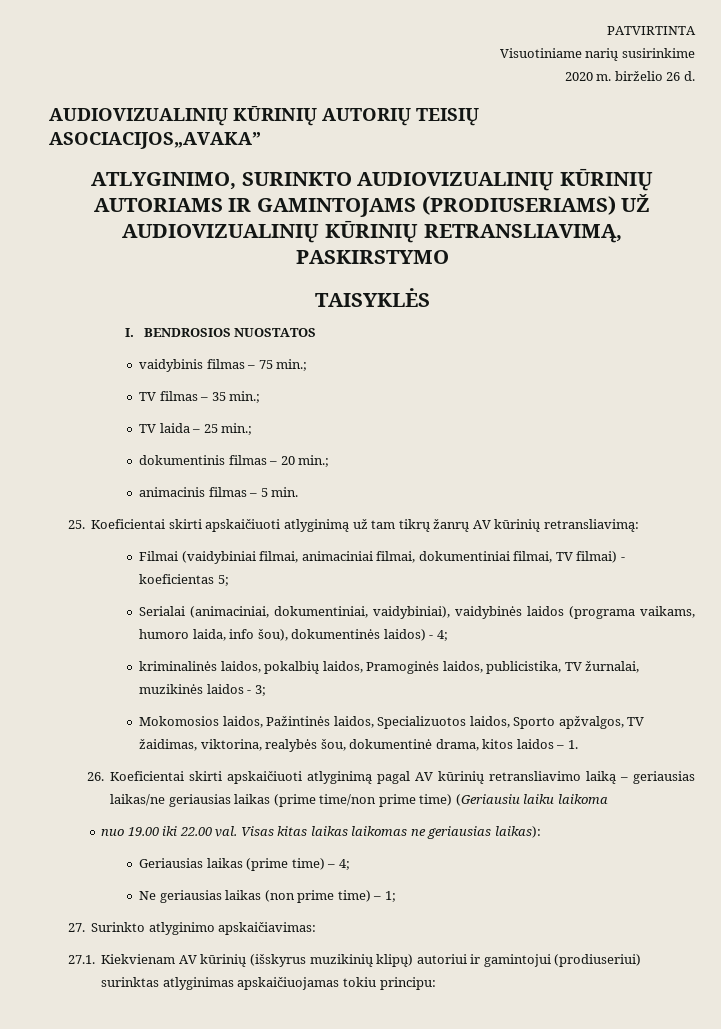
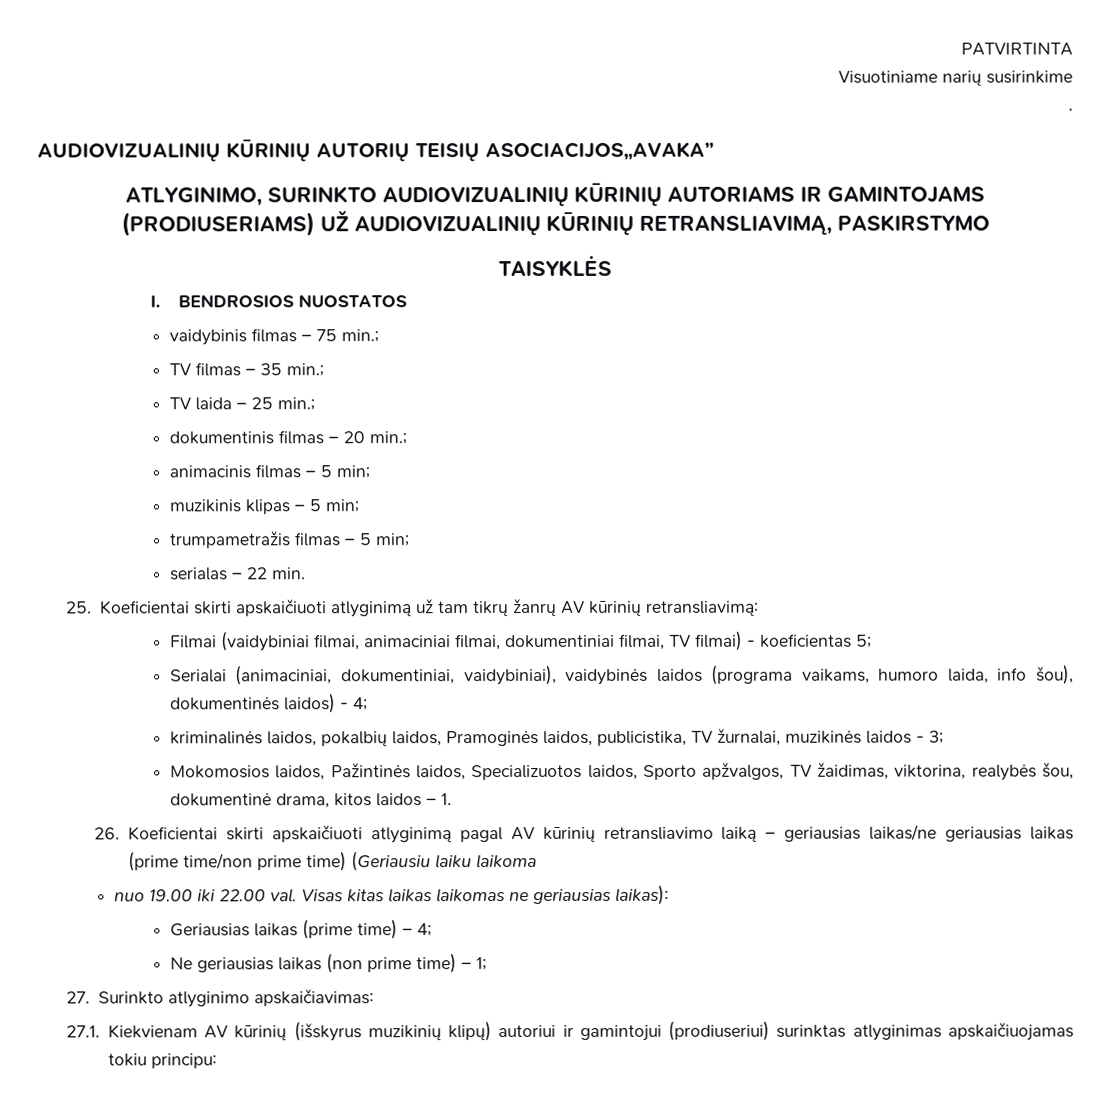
[564,71,695,81] 2020 m. birželio 26 d. -> [1068,108,1073,111] .
(268, 492) none -> [335,465,370,479] [168,499,359,515] [168,530,409,549] [169,567,268,581] min; // muzikinis klipas – 5 min; // trumpametražis filmas – 5 min; // serialas – 22

